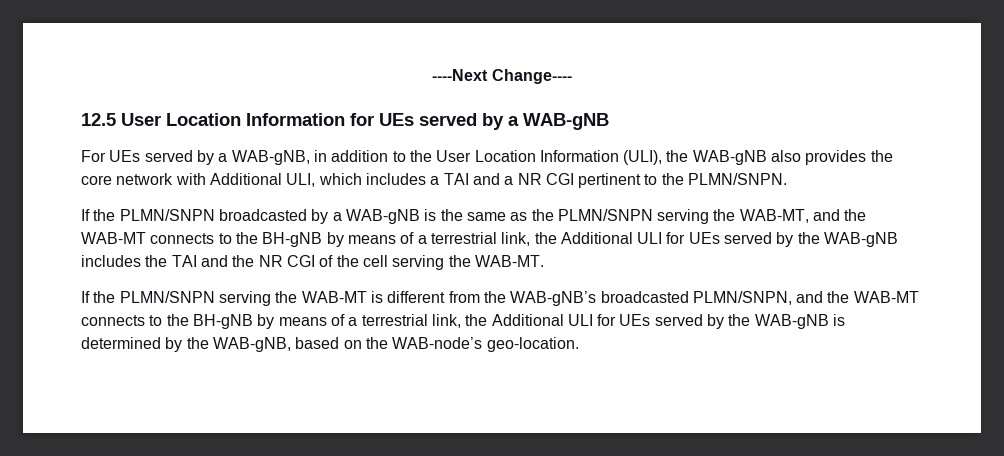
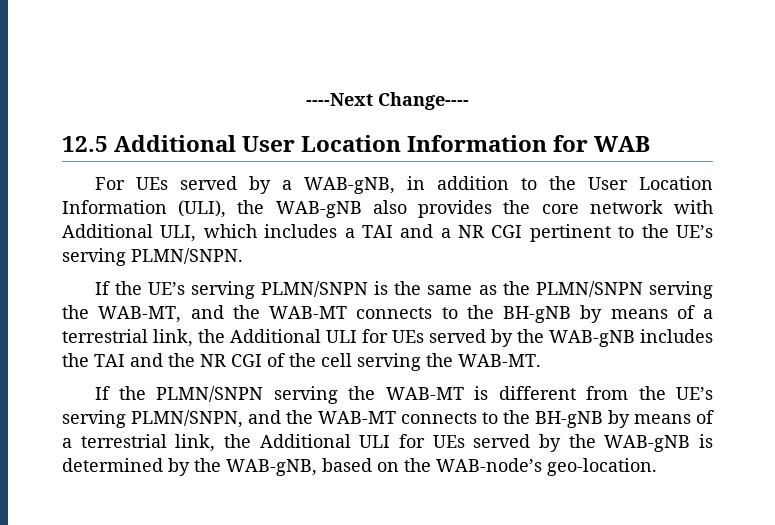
(116, 119) none -> [114,135,237,152] Additional
[379,113,609,130] UEs served by a WAB-gNB -> [594,136,651,152] WAB
(684, 179) none -> [675,225,713,238] [62,248,126,266] UE’s serving
[119,209,420,224] PLMN/SNPN broadcasted by a WAB-gNB -> [147,281,369,299] UE’s serving PLMN/SNPN
[510,291,689,306] WAB-gNB’s broadcasted -> [675,387,713,400] [62,410,126,428] UE’s serving

